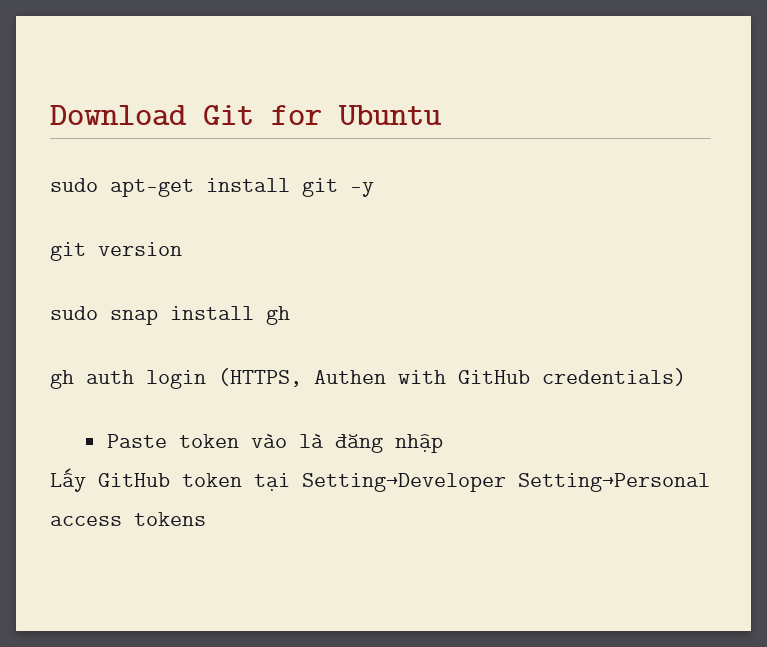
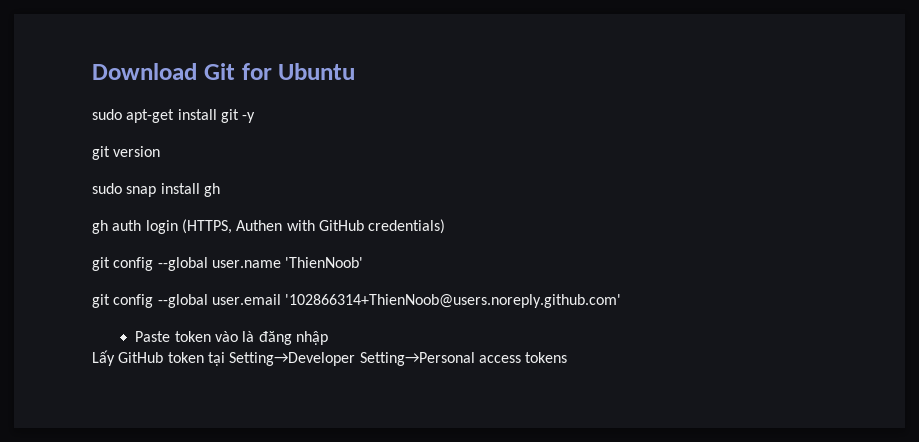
(686, 377) none -> [92,257,364,271] [92,294,622,308] // git config --global user.name 'ThienNoob' // git config --global user.email '102866314+ThienNoob@users.noreply.github.com'

